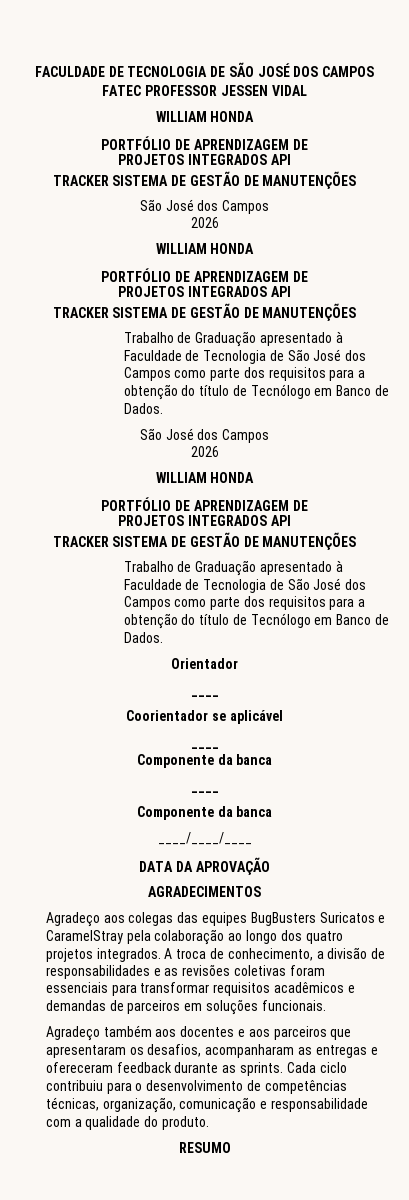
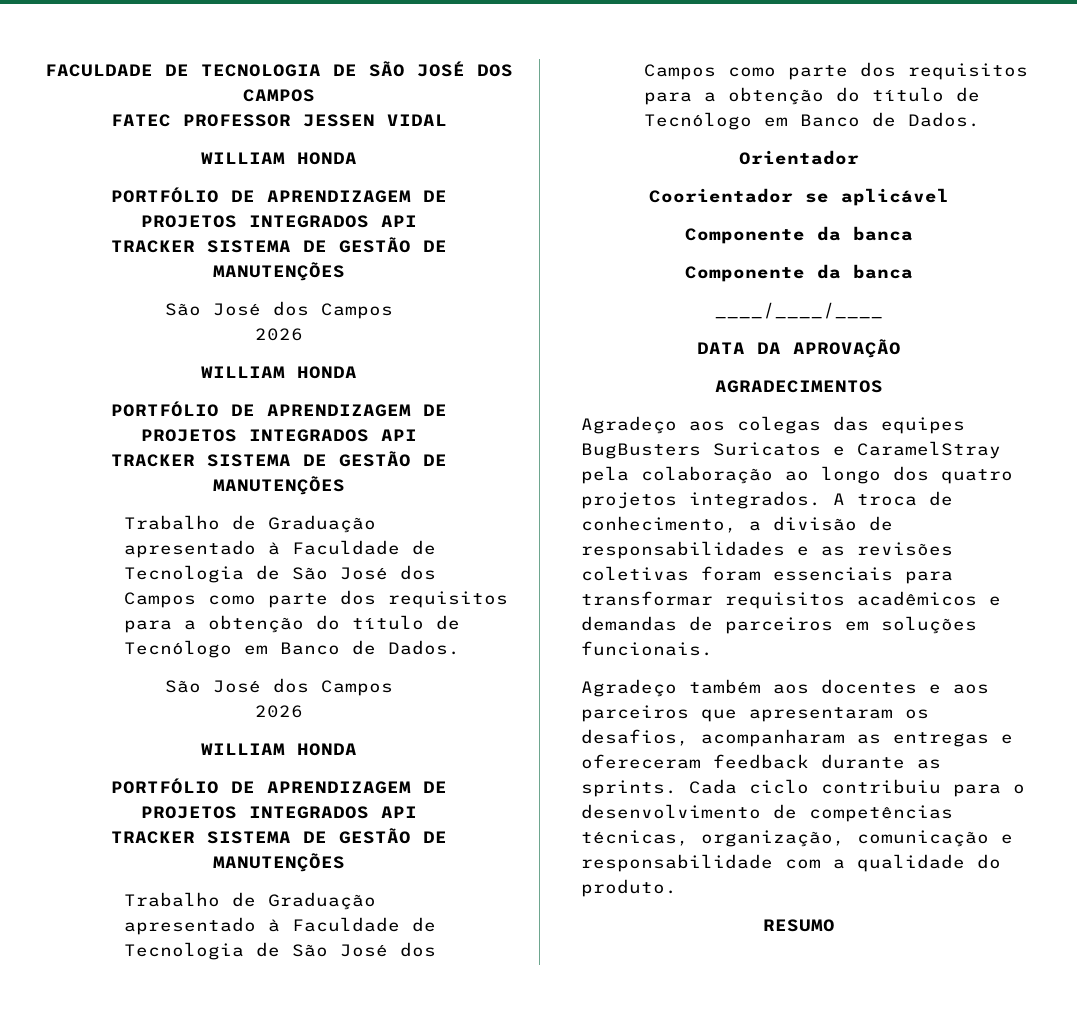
[190,695,219,697] // ____ -> (859, 157) none
[190,747,219,749] [136,754,273,768] [190,791,219,793] // ____ // Componente da banca // ____ -> [684,226,913,244] // Componente da banca

